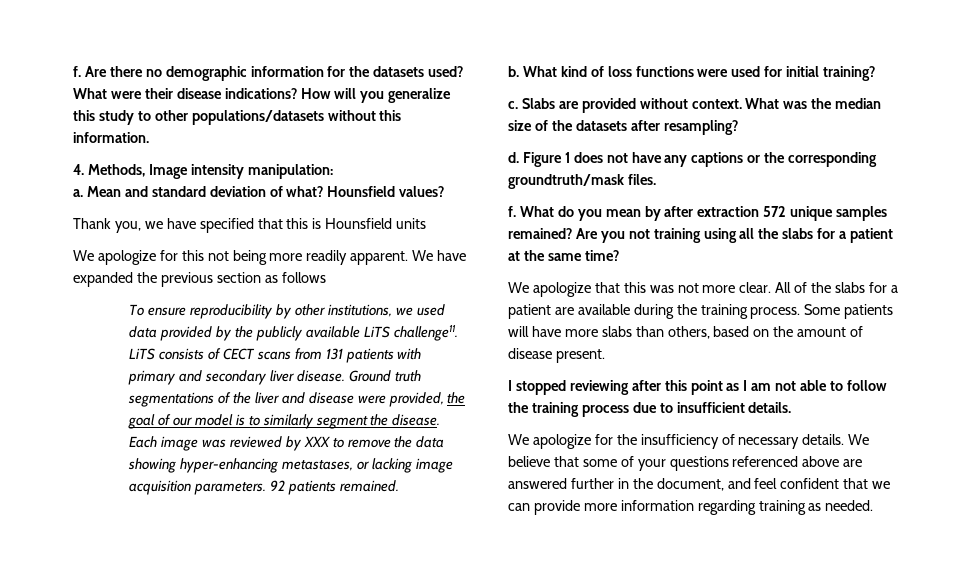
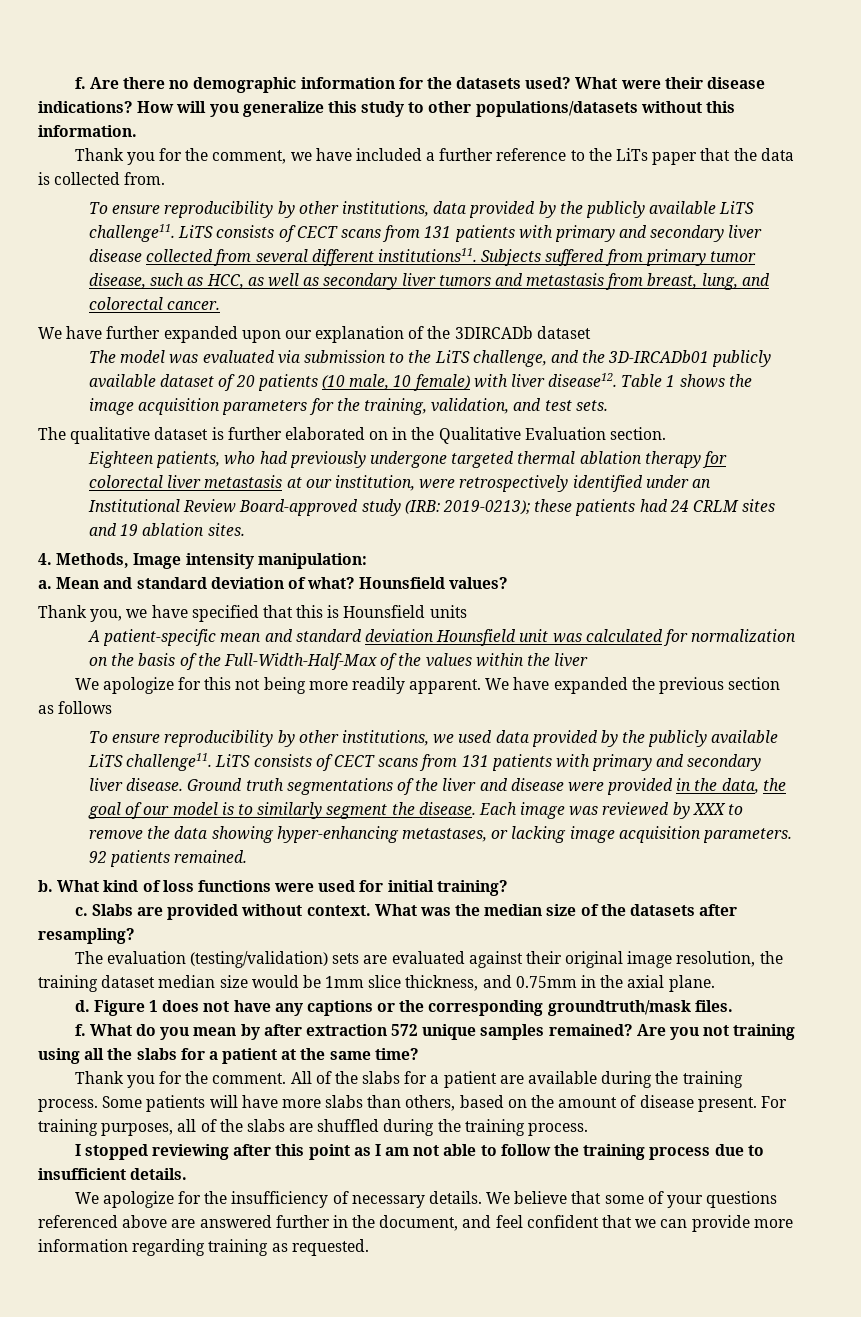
(149, 137) none -> [74,148,794,165] [38,172,166,185] [89,201,755,218] [89,224,763,242] [89,248,756,266] [89,273,770,290] [89,297,221,310] [38,326,591,343] [89,350,772,367] [89,373,752,391] [89,398,608,415] [38,427,667,444] [88,451,727,468] [89,475,711,492] [88,499,776,516] [89,523,245,536] // Thank you for the comment, we have included a further reference to the LiTs paper that the data is collected from. // To ensure reproducibility by other institutions, data provided by the publicly available LiTS challenge11. LiTS consists of CECT scans from 131 patients with primary and secondary liver disease collected from several different institutions11. Subjects suffered from primary tumor disease, such as HCC, as well as secondary liver tumors and metastasis from breast, lung, and colorectal cancer. // We have further expanded upon our explanation of the 3DIRCADb dataset // The model was evaluated via submission to the LiTS challenge, and the 3D-IRCADb01 publicly available dataset of 20 patients (10 male, 10 female) with liver disease12. Table 1 shows the image acquisition parameters for the training, validation, and test sets. // The qualitative dataset is further elaborated on in the Qualitative Evaluation section. // Eighteen patients, who had previously undergone targeted thermal ablation therapy for colorectal liver metastasis at our institution, were retrospectively identified under an Institutional Review Board-approved study (IRB: 2019-0213); these patients had 24 CRLM sites and 19 ablation sites.
(427, 223) none -> [88,629,797,646] [89,653,589,670] // A patient-specific mean and standard deviation Hounsfield unit was calculated for normalization on the basis of the Full-Width-Half-Max of the values within the liver
[388,392,444,407] provided, -> [607,778,759,795] provided in the data,
(738, 127) none -> [74,951,783,968] [38,975,715,992] // The evaluation (testing/validation) sets are evaluated against their original image resolution, the training dataset median size would be 1mm slice thickness, and 0.75mm in the axial plane.
[508,282,772,297] We apologize that this was not more clear. -> [74,1071,287,1088] Thank you for the comment.
(605, 356) none -> [760,1096,787,1108] [38,1119,589,1136] For training purposes, all of the slabs are shuffled during the training process.
[825,500,874,511] needed. -> [291,1239,369,1256] requested.

